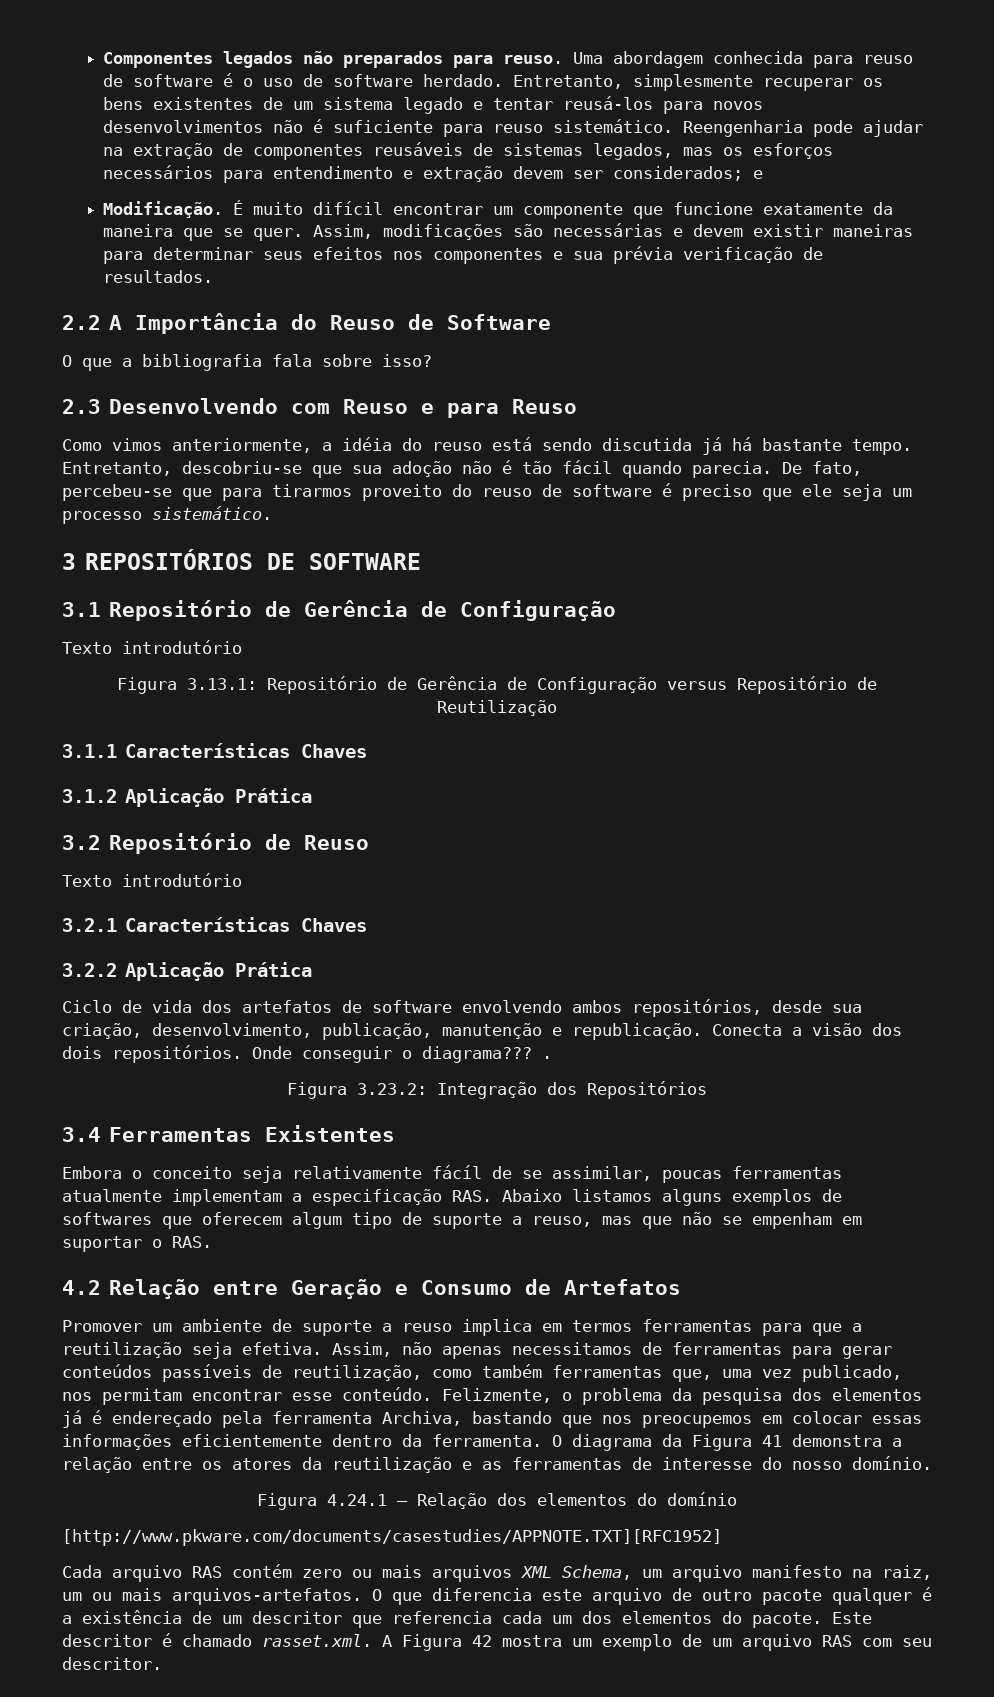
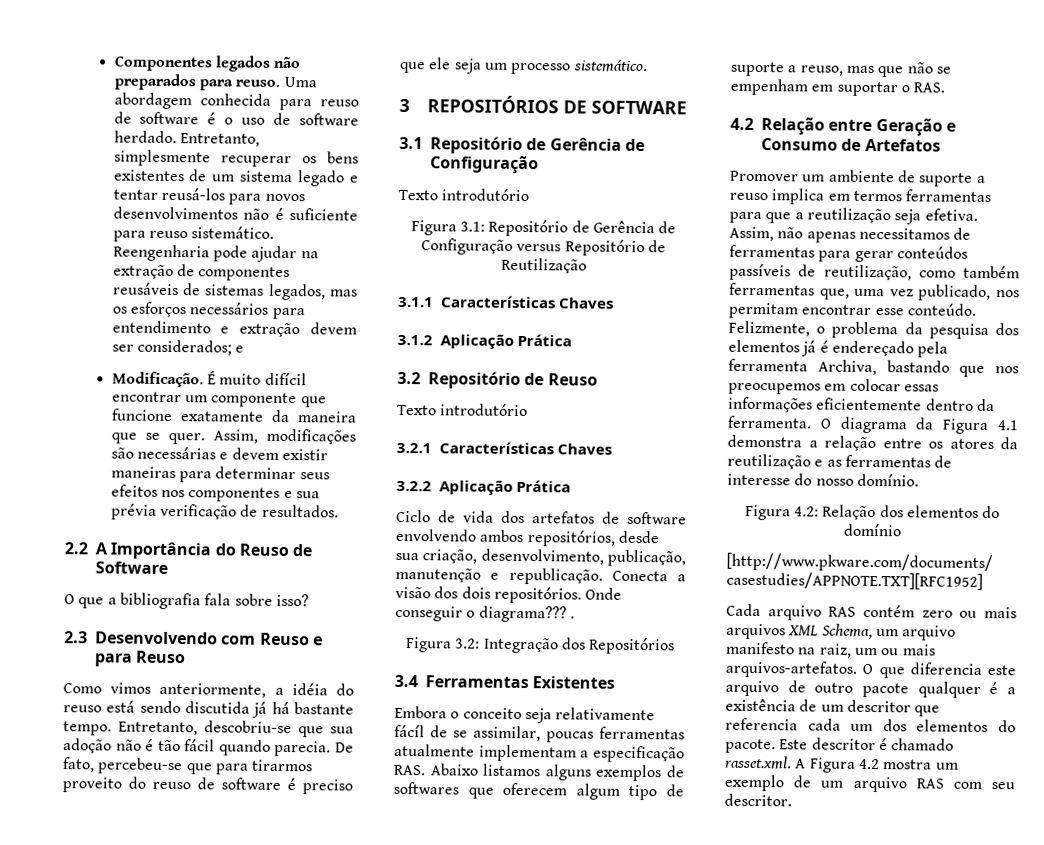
[187,678,257,690] 3.13.1: -> [460,221,486,232] 3.1:
[357,1083,427,1095] 3.23.2: -> [455,638,481,649] 3.2:
[762,1435,782,1447] 41 -> [997,420,1019,431] 4.1
[327,1494,408,1506] 4.24.1 – -> [794,506,820,517] 4.2:
[472,1635,492,1647] 42 -> [858,758,880,770] 4.2

